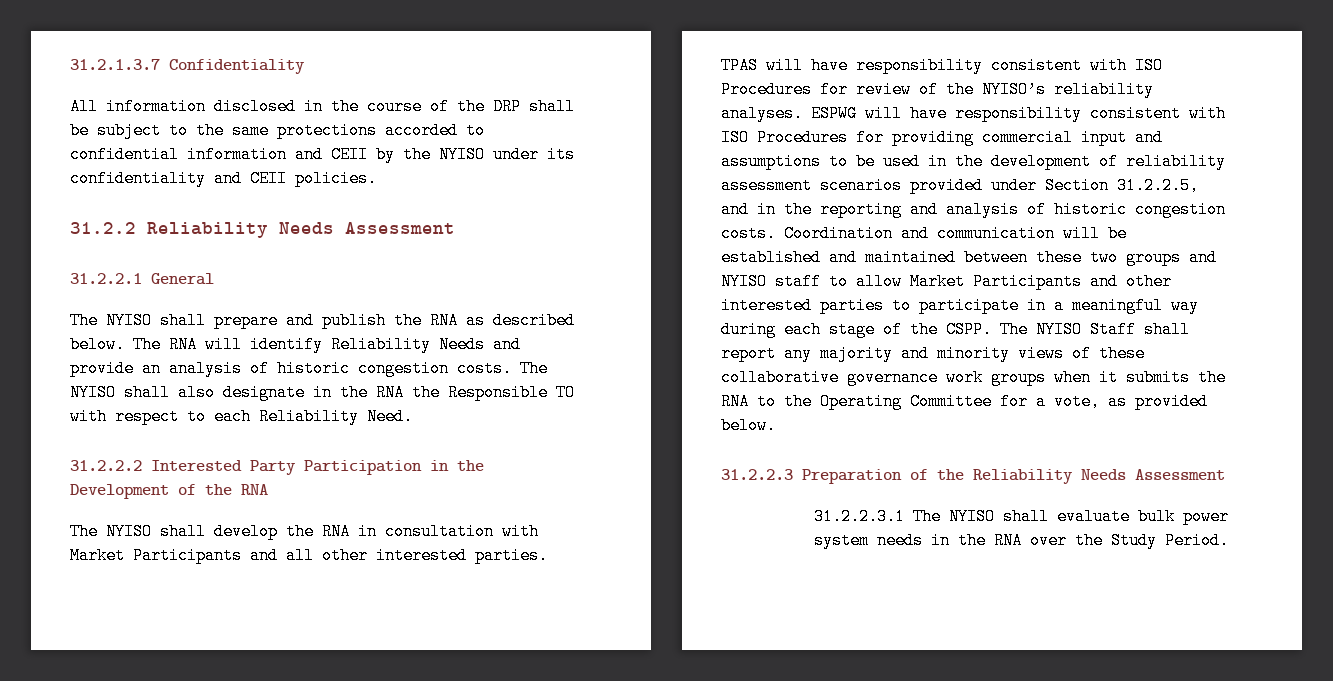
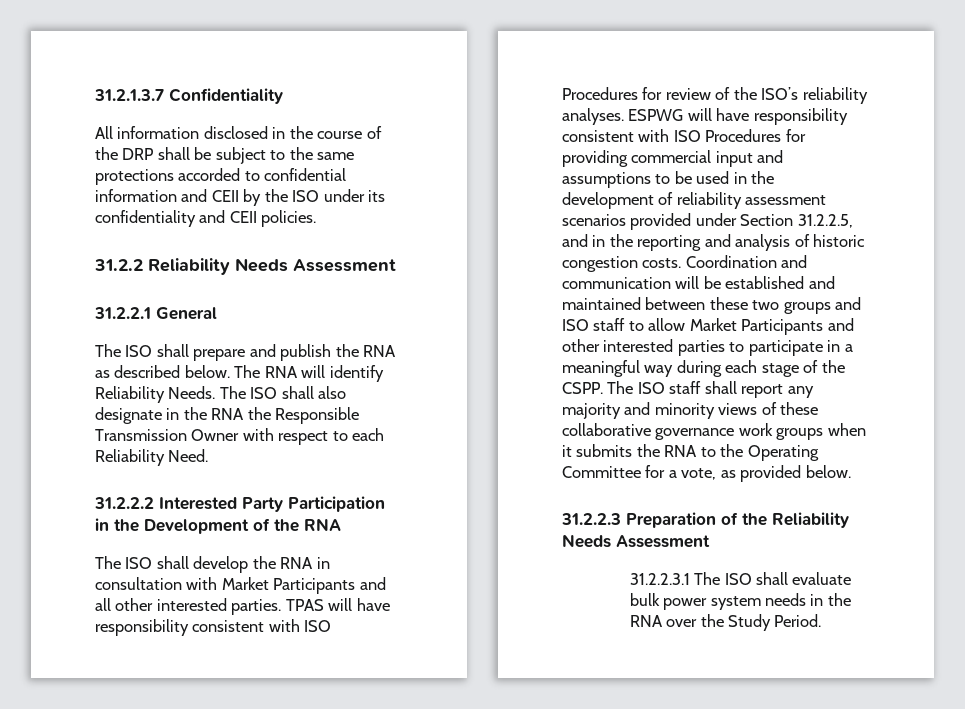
[439,146,485,163] NYISO -> [292,190,320,202] ISO
[106,312,152,329] NYISO -> [125,345,153,357] ISO
[439,336,521,353] [70,360,548,377] [70,384,116,401] Needs and provide an analysis of historic congestion costs. The NYISO -> [168,386,278,399] Needs. The ISO
[556,384,575,401] TO -> [95,429,240,441] Transmission Owner
[106,523,152,540] NYISO -> [125,557,153,569] ISO
[982,81,1046,98] NYISO’s -> [761,87,799,100] ISO’s
[721,273,767,290] NYISO -> [562,319,589,331] ISO
[1036,321,1136,338] NYISO Staff -> [637,381,702,394] ISO staff
[948,508,995,525] NYISO -> [724,573,752,585] ISO

